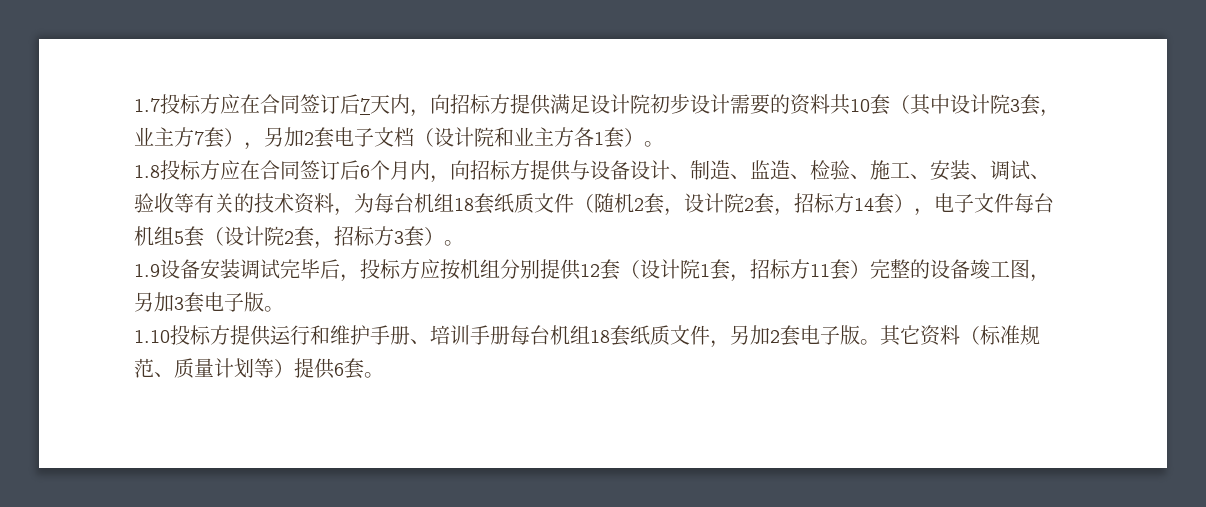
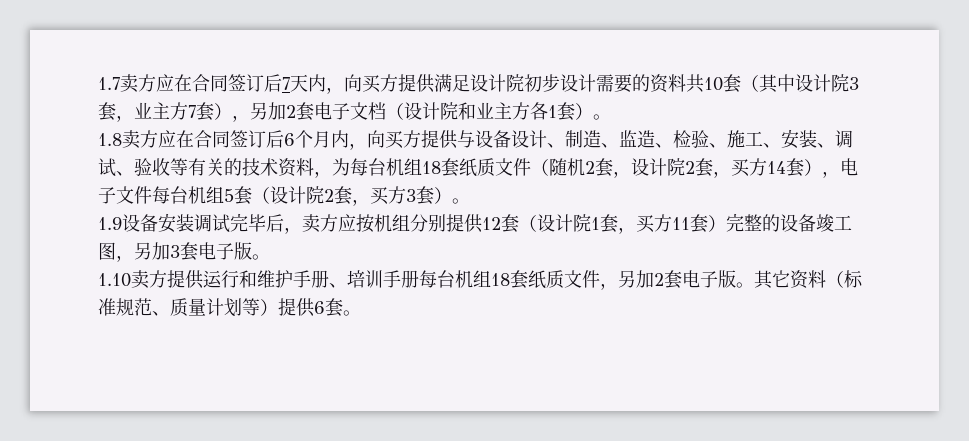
[160,94,201,114] 投标 -> [120,74,138,93] 卖
[450,94,491,114] 招标 -> [362,75,381,93] 买
[160,160,201,180] 投标 -> [122,130,140,149] 卖
[470,160,511,180] 招标 -> [385,131,404,149] 买
[794,193,835,213] 招标 -> [731,159,750,177] 买
[334,226,375,246] 招标 -> [370,187,389,205] 买
[360,259,401,279] 投标 -> [302,214,320,233] 卖
[750,259,791,279] 招标 -> [636,215,655,233] 买
[170,325,211,345] 投标 -> [131,270,149,289] 卖

